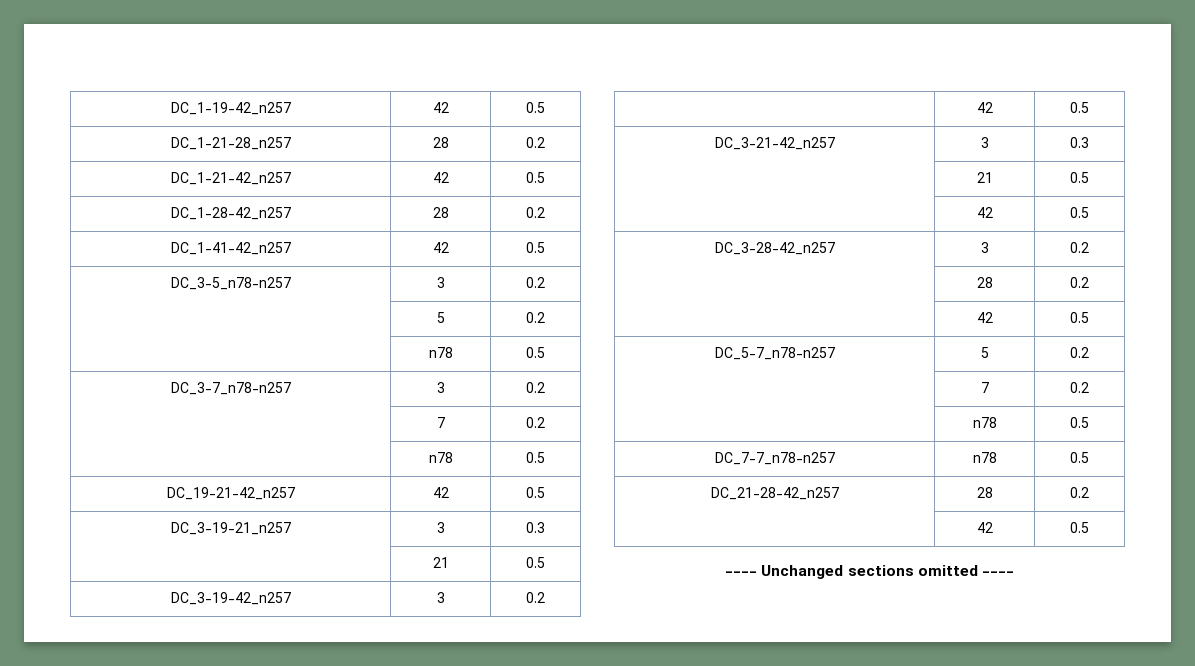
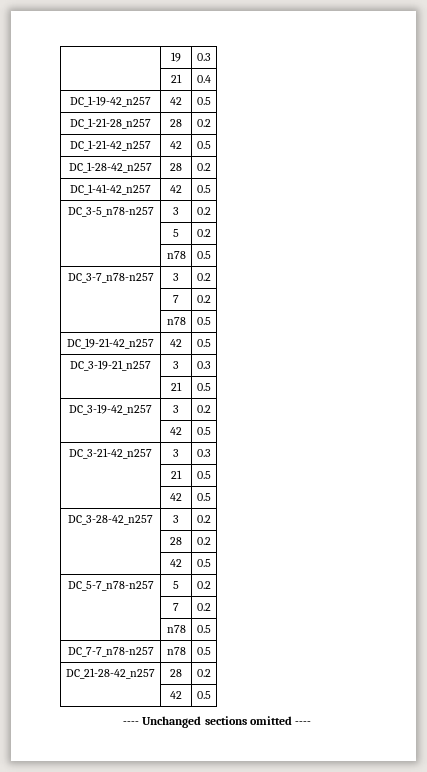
(170, 108) none -> [171,52,181,62] [197,53,211,61] [171,74,182,83] [197,75,211,83] | 19 | 0.3 // | 21 | 0.4 //

